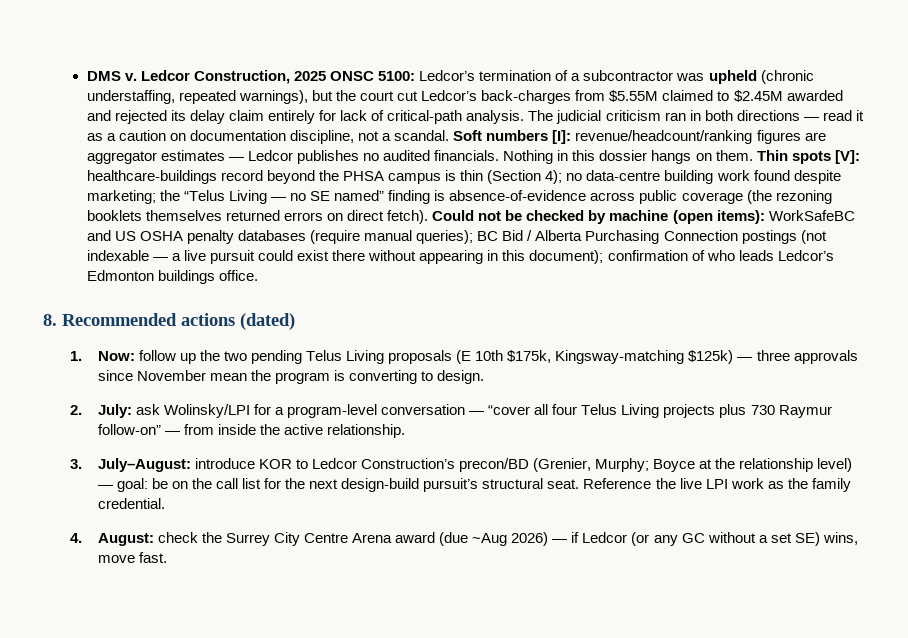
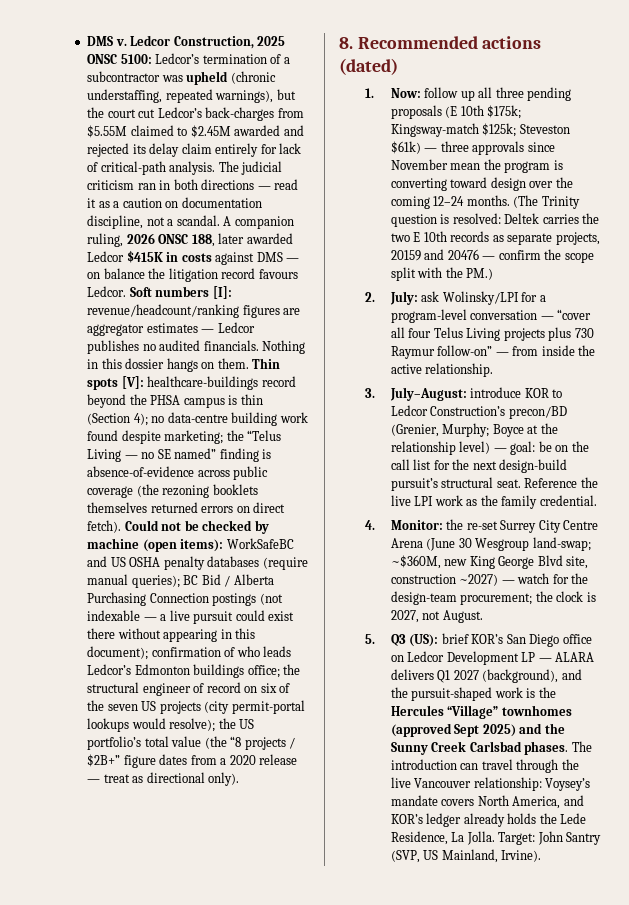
(450, 135) none -> [223,216,294,229] [87,233,293,247] [87,250,300,265] [87,268,298,282] [87,286,127,297] A companion ruling, 2026 ONSC 188, later awarded Ledcor $415K in costs against DMS — on balance the litigation record favours Ledcor.
[218,270,258,281] office. -> [247,664,301,678] [87,682,291,696] [87,700,305,714] [87,718,255,732] [87,736,296,750] [87,754,298,768] [87,772,240,786] office; the structural engineer of record on six of the seven US projects (city permit-portal lookups would resolve); the US portfolio’s total value (the “8 projects / $2B+” figure dates from a 2020 release — treat as directional only).
[199,350,734,364] the two pending Telus Living proposals (E 10th $175k, Kingsway-matching $125k) -> [478,87,572,101] [390,105,522,119] [390,123,570,137] [390,141,421,154] all three pending proposals (E 10th $175k; Kingsway-match $125k; Steveston $61k)
[421,370,485,384] to design. -> [450,177,573,191] [390,195,580,209] [390,213,600,227] [390,231,600,245] [390,249,594,263] [390,267,494,281] toward design over the coming 12–24 months. (The Trinity question is resolved: Deltek carries the two E 10th records as separate projects, 20159 and 20476 — confirm the scope split with the PM.)
[97,532,222,546] August: check the -> [390,519,498,530] Monitor: the re-set
[395,532,858,546] [97,552,167,563] award (due ~Aug 2026) — if Ledcor (or any GC without a set SE) wins, move fast. -> [426,537,591,551] [390,555,589,569] [390,573,589,586] [390,591,596,605] [390,610,483,623] [364,633,592,647] [390,651,595,665] [390,669,582,683] [390,687,556,701] [390,705,572,719] [390,723,565,737] [390,741,592,755] [390,759,579,773] [390,777,591,791] [390,795,584,809] [390,813,587,827] [390,831,602,845] [390,849,542,863] (June 30 Wesgroup land-swap; ~$360M, new King George Blvd site, construction ~2027) — watch for the design-team procurement; the clock is 2027, not August. // 5. Q3 (US): brief KOR’s San Diego office on Ledcor Development LP — ALARA delivers Q1 2027 (background), and the pursuit-shaped work is the Hercules “Village” townhomes (approved Sept 2025) and the Sunny Creek Carlsbad phases. The introduction can travel through the live Vancouver relationship: Voysey’s mandate covers North America, and KOR’s ledger already holds the Lede Residence, La Jolla. Target: John Santry (SVP, US Mainland, Irvine).

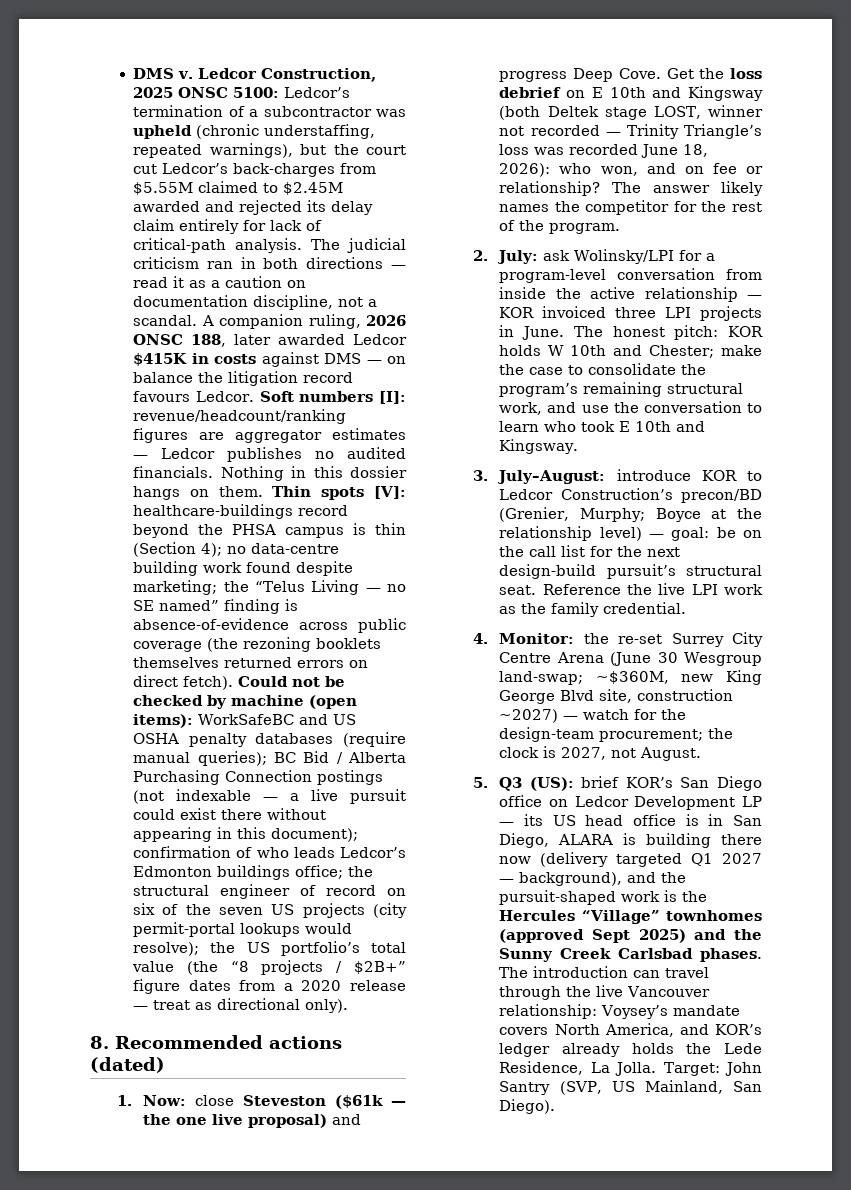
[424,87,572,101] [390,105,522,119] [390,123,570,137] [390,141,555,155] [390,159,563,173] [390,177,573,191] [390,195,580,209] [390,213,600,227] [390,231,600,245] [390,249,594,263] [390,267,494,281] follow up all three pending proposals (E 10th $175k; Kingsway-match $125k; Steveston $61k) — three approvals since November mean the program is converting toward design over the coming 12–24 months. (The Trinity question is resolved: Deltek carries the two E 10th records as separate projects, 20159 and 20476 — confirm the scope split with the PM.) -> [195,1095,406,1109] [143,1114,362,1128] [499,68,762,82] [499,86,763,101] [499,105,763,120] [499,124,762,139] [499,144,709,158] [499,163,763,177] [499,181,763,196] [499,200,762,215] [499,220,621,234] close Steveston ($61k — the one live proposal) and progress Deep Cove. Get the loss debrief on E 10th and Kingsway (both Deltek stage LOST, winner not recorded — Trinity Triangle’s loss was recorded June 18, 2026): who won, and on fee or relationship? The answer likely names the competitor for the rest of the program.
[540,309,592,320] [390,327,594,341] [390,345,596,359] [390,363,494,377] — “cover all four Telus Living projects plus 730 Raymur follow-on” — from inside the active relationship. -> [726,269,762,280] [499,287,762,302] [499,306,762,321] [499,325,763,340] [499,345,762,358] [499,363,707,375] [499,382,744,397] [499,401,762,415] [499,421,706,432] [499,439,579,454] from inside the active relationship — KOR invoiced three LPI projects in June. The honest pitch: KOR holds W 10th and Chester; make the case to consolidate the program’s remaining structural work, and use the conversation to learn who took E 10th and Kingsway.
[555,652,595,662] [390,669,559,683] ALARA delivers Q1 2027 (background), -> [524,814,762,826] [499,833,762,848] [499,852,762,867] [499,872,623,886] its US head office is in San Diego, ALARA is building there now (delivery targeted Q1 2027 — background),
[501,850,542,862] Irvine). -> [733,1081,762,1092] [499,1099,556,1114] San Diego).

